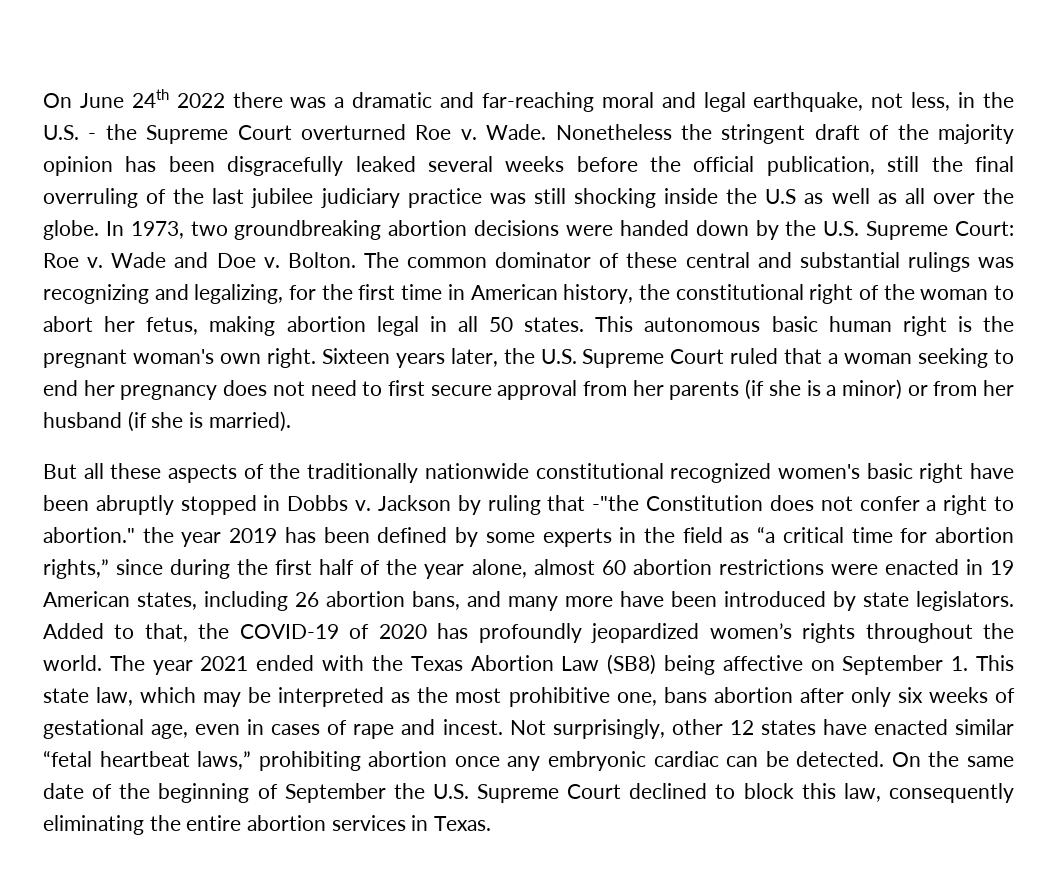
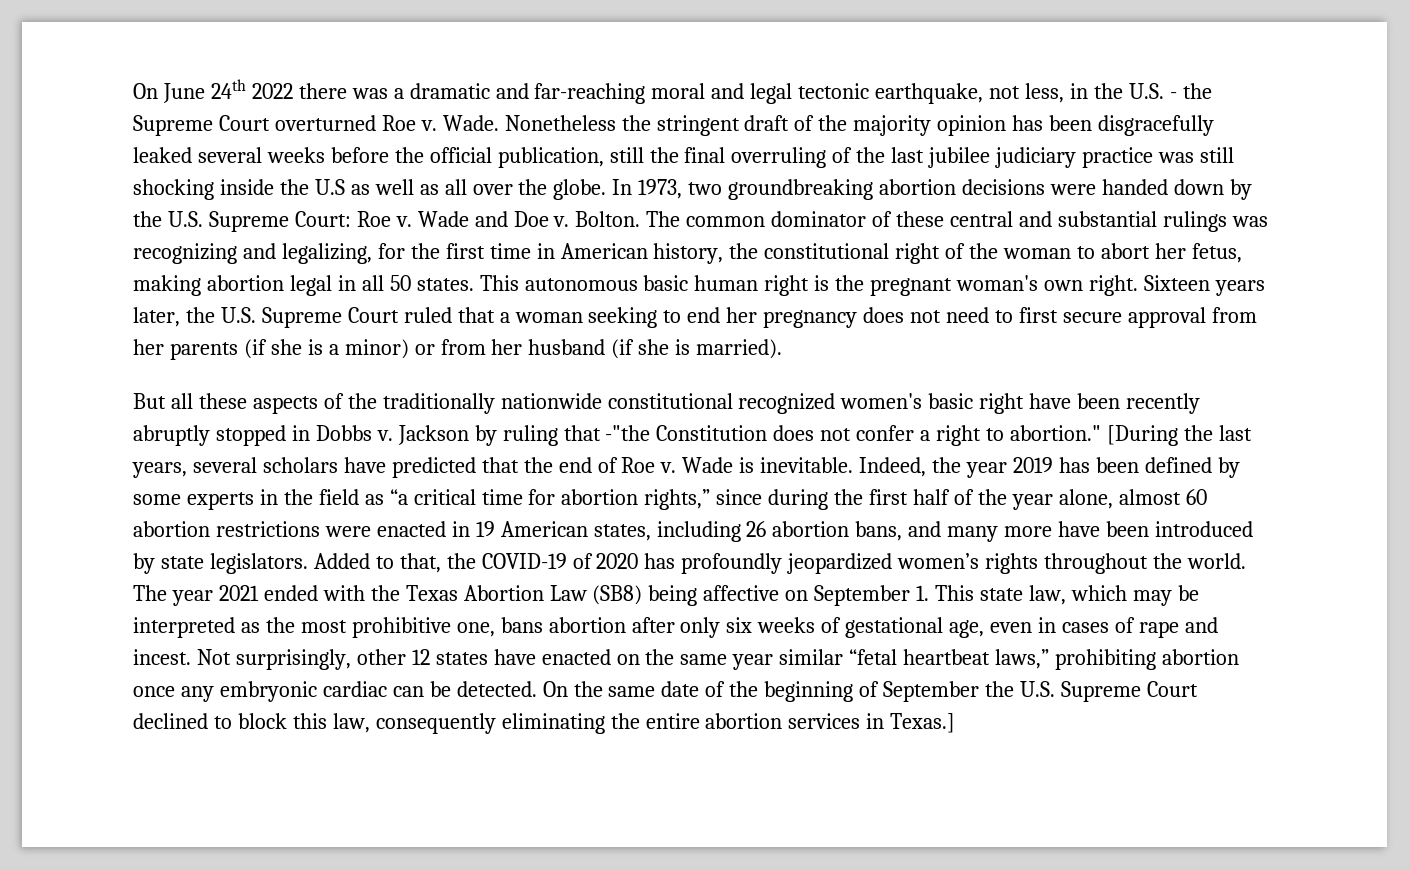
(746, 102) none -> [798,83,870,99] tectonic
(89, 503) none -> [1126,393,1201,414] recently
(135, 535) none -> [1106,425,1252,446] [132,457,927,478] [During the last years, several scholars have predicted that the end of Roe v. Wade is inevitable. Indeed,
(948, 727) none -> [616,649,774,670] on the same year
[434,816,492,831] Texas. -> [890,713,956,733] Texas.]

